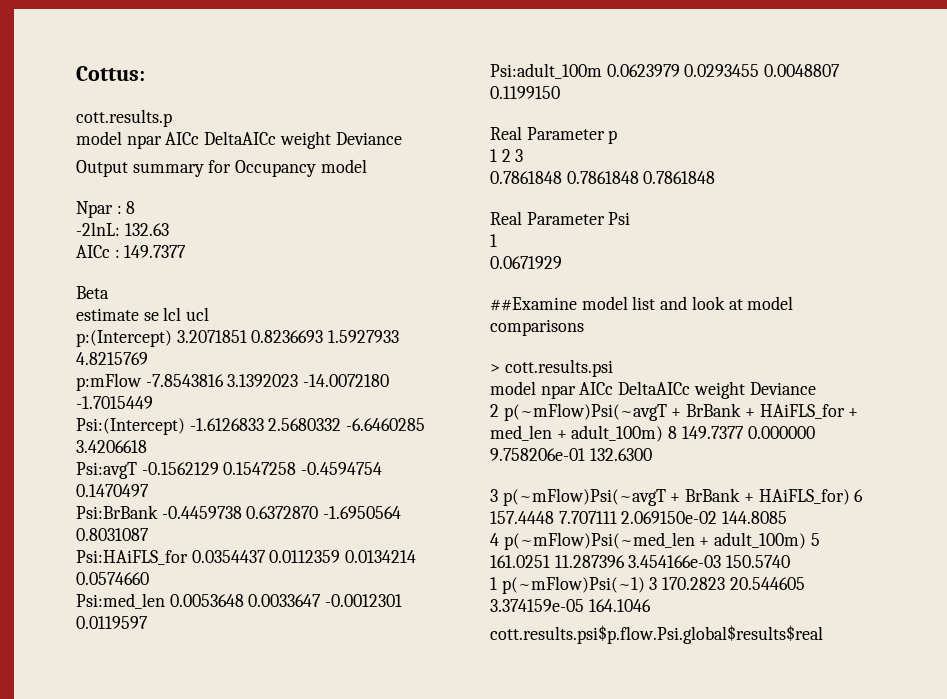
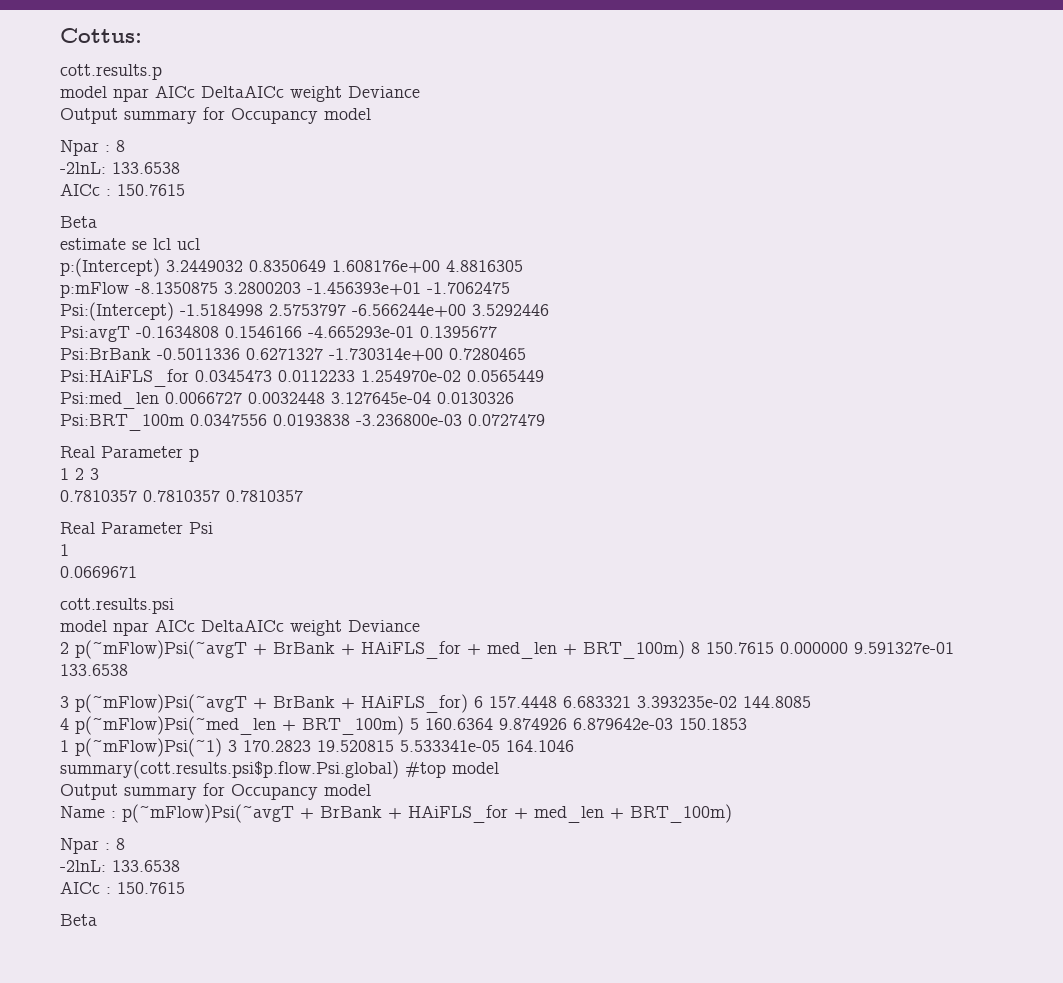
[124,223,169,236] [76,245,187,258] 132.63 // AICc : 149.7377 -> [112,162,180,174] [60,183,185,196] 133.6538 // AICc : 150.7615
[176,330,400,343] [76,352,148,365] [76,373,390,391] [76,396,153,409] [76,418,426,435] [76,440,147,453] [76,462,383,479] [76,484,149,497] [76,505,402,519] [76,528,149,541] [76,550,417,565] [76,572,149,585] [76,593,403,609] [76,616,148,629] [490,63,841,79] [490,86,560,99] 3.2071851 0.8236693 1.5927933 4.8215769 // p:mFlow -7.8543816 3.1392023 -14.0072180 -1.7015449 // Psi:(Intercept) -1.6126833 2.5680332 -6.6460285 3.4206618 // Psi:avgT -0.1562129 0.1547258 -0.4594754 0.1470497 // Psi:BrBank -0.4459738 0.6372870 -1.6950564 0.8031087 // Psi:HAiFLS_for 0.0354437 0.0112359 0.0134214 0.0574660 // Psi:med_len 0.0053648 0.0033647 -0.0012301 0.0119597 // Psi:adult_100m 0.0623979 0.0293455 0.0048807 0.1199150 -> [166,260,523,273] [60,282,510,298] [60,302,549,321] [60,326,497,342] [60,348,526,361] [60,369,544,387] [60,392,514,409] [60,414,545,431] 3.2449032 0.8350649 1.608176e+00 4.8816305 // p:mFlow -8.1350875 3.2800203 -1.456393e+01 -1.7062475 // Psi:(Intercept) -1.5184998 2.5753797 -6.566244e+00 3.5292446 // Psi:avgT -0.1634808 0.1546166 -4.665293e-01 0.1395677 // Psi:BrBank -0.5011336 0.6271327 -1.730314e+00 0.7280465 // Psi:HAiFLS_for 0.0345473 0.0112233 1.254970e-02 0.0565449 // Psi:med_len 0.0066727 0.0032448 3.127645e-04 0.0130326 // Psi:BRT_100m 0.0347556 0.0193838 -3.236800e-03 0.0727479
[490,171,716,184] 0.7861848 0.7861848 0.7861848 -> [60,490,303,502] 0.7810357 0.7810357 0.7810357
[490,256,562,269] [490,296,794,311] [490,319,584,336] [490,364,500,373] 0.0671929 // ##Examine model list and look at model comparisons // > -> [60,566,137,578] 0.0669671 //
[571,425,815,442] [490,448,652,461] adult_100m) 8 149.7377 0.000000 9.758206e-01 132.6300 -> [583,640,954,659] [60,664,128,676] BRT_100m) 8 150.7615 0.000000 9.591327e-01 133.6538
[558,511,718,524] 7.707111 2.069150e-02 -> [563,696,737,708] 6.683321 3.393235e-02
[714,532,820,549] [490,555,791,568] adult_100m) 5 161.0251 11.287396 3.454166e-03 150.5740 -> [302,716,747,735] BRT_100m) 5 160.6364 9.874926 6.879642e-03 150.1853
[729,577,805,590] [490,599,584,612] 20.544605 3.374159e-05 -> [317,740,500,752] 19.520815 5.533341e-05
[490,625,823,644] cott.results.psi$p.flow.Psi.global$results$real -> [60,760,499,779] [60,783,371,800] [60,804,732,823] [60,838,125,854] [60,860,180,872] [60,881,185,894] [60,914,97,926] summary(cott.results.psi$p.flow.Psi.global) #top model // Output summary for Occupancy model // Name : p(~mFlow)Psi(~avgT + BrBank + HAiFLS_for + med_len + BRT_100m) // Npar : 8 // -2lnL: 133.6538 // AICc : 150.7615 // Beta

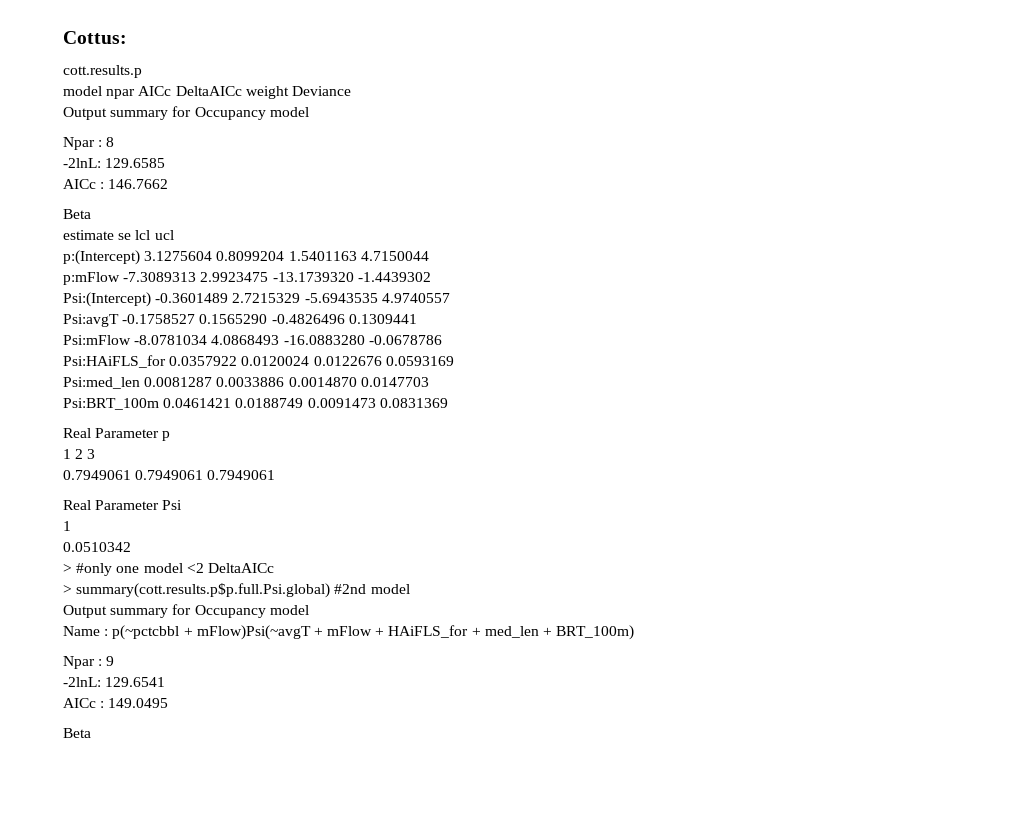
[112,162,180,174] [60,183,185,196] 133.6538 // AICc : 150.7615 -> [105,158,166,168] [63,179,169,189] 129.6585 // AICc : 146.7662
[166,260,523,273] [60,282,510,298] [60,302,549,321] [60,326,497,342] [60,348,526,361] [60,369,544,387] [60,392,514,409] [60,414,545,431] 3.2449032 0.8350649 1.608176e+00 4.8816305 // p:mFlow -8.1350875 3.2800203 -1.456393e+01 -1.7062475 // Psi:(Intercept) -1.5184998 2.5753797 -6.566244e+00 3.5292446 // Psi:avgT -0.1634808 0.1546166 -4.665293e-01 0.1395677 // Psi:BrBank -0.5011336 0.6271327 -1.730314e+00 0.7280465 // Psi:HAiFLS_for 0.0345473 0.0112233 1.254970e-02 0.0565449 // Psi:med_len 0.0066727 0.0032448 3.127645e-04 0.0130326 // Psi:BRT_100m 0.0347556 0.0193838 -3.236800e-03 0.0727479 -> [144,251,429,261] [63,272,431,285] [63,292,450,307] [63,314,417,327] [63,335,442,345] [63,355,454,368] [63,377,429,389] [63,398,448,410] 3.1275604 0.8099204 1.5401163 4.7150044 // p:mFlow -7.3089313 2.9923475 -13.1739320 -1.4439302 // Psi:(Intercept) -0.3601489 2.7215329 -5.6943535 4.9740557 // Psi:avgT -0.1758527 0.1565290 -0.4826496 0.1309441 // Psi:mFlow -8.0781034 4.0868493 -16.0883280 -0.0678786 // Psi:HAiFLS_for 0.0357922 0.0120024 0.0122676 0.0593169 // Psi:med_len 0.0081287 0.0033886 0.0014870 0.0147703 // Psi:BRT_100m 0.0461421 0.0188749 0.0091473 0.0831369
[60,490,303,502] 0.7810357 0.7810357 0.7810357 -> [63,470,276,480] 0.7949061 0.7949061 0.7949061
[60,566,137,578] [60,598,174,614] [60,619,420,636] [60,640,954,659] [60,664,128,676] [60,694,811,713] [60,716,747,735] [60,738,574,757] [60,760,446,779] 0.0669671 // cott.results.psi // model npar AICc DeltaAICc weight Deviance // 2 p(~mFlow)Psi(~avgT + BrBank + HAiFLS_for + med_len + BRT_100m) 8 150.7615 0.000000 9.591327e-01 133.6538 // 3 p(~mFlow)Psi(~avgT + BrBank + HAiFLS_for) 6 157.4448 6.683321 3.393235e-02 144.8085 // 4 p(~mFlow)Psi(~med_len + BRT_100m) 5 160.6364 9.874926 6.879642e-03 150.1853 // 1 p(~mFlow)Psi(~1) 3 170.2823 19.520815 5.533341e-05 164.1046 // summary(cott.results.psi$p.flow.Psi.global) #top -> [63,542,131,552] [63,563,274,576] [63,583,367,598] 0.0510342 // > #only one model <2 DeltaAICc // > summary(cott.results.p$p.full.Psi.global) #2nd
[122,804,382,823] p(~mFlow)Psi(~avgT + BrBank -> [112,625,373,640] p(~pctcbbl + mFlow)Psi(~avgT + mFlow
[116,838,125,850] [60,860,180,872] [60,881,185,894] 8 // -2lnL: 133.6538 // AICc : 150.7615 -> [106,656,115,666] [63,677,166,687] [63,698,169,708] 9 // -2lnL: 129.6541 // AICc : 149.0495

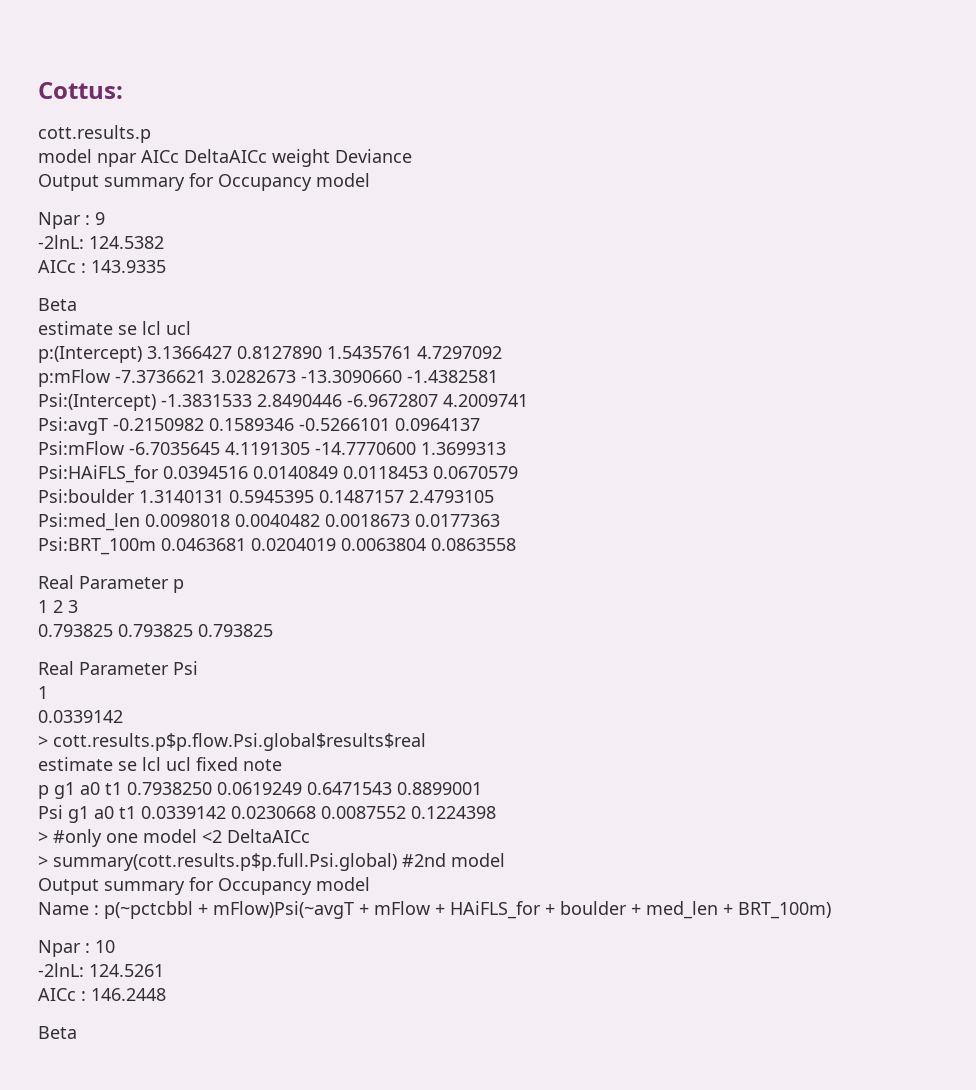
[106,137,115,147] [63,158,166,168] [63,179,169,189] 8 // -2lnL: 129.6585 // AICc : 146.7662 -> [95,212,105,225] [38,235,164,249] [38,260,166,273] 9 // -2lnL: 124.5382 // AICc : 143.9335
[144,251,429,261] [63,272,431,285] [63,292,450,307] [63,314,417,327] [63,335,442,345] [63,355,454,368] [63,377,429,389] [63,398,448,410] 3.1275604 0.8099204 1.5401163 4.7150044 // p:mFlow -7.3089313 2.9923475 -13.1739320 -1.4439302 // Psi:(Intercept) -0.3601489 2.7215329 -5.6943535 4.9740557 // Psi:avgT -0.1758527 0.1565290 -0.4826496 0.1309441 // Psi:mFlow -8.0781034 4.0868493 -16.0883280 -0.0678786 // Psi:HAiFLS_for 0.0357922 0.0120024 0.0122676 0.0593169 // Psi:med_len 0.0081287 0.0033886 0.0014870 0.0147703 // Psi:BRT_100m 0.0461421 0.0188749 0.0091473 0.0831369 -> [147,346,502,359] [38,369,498,387] [38,393,528,411] [38,417,480,435] [38,441,506,455] [38,465,518,483] [38,489,494,503] [38,513,500,531] [38,537,516,555] 3.1366427 0.8127890 1.5435761 4.7297092 // p:mFlow -7.3736621 3.0282673 -13.3090660 -1.4382581 // Psi:(Intercept) -1.3831533 2.8490446 -6.9672807 4.2009741 // Psi:avgT -0.2150982 0.1589346 -0.5266101 0.0964137 // Psi:mFlow -6.7035645 4.1191305 -14.7770600 1.3699313 // Psi:HAiFLS_for 0.0394516 0.0140849 0.0118453 0.0670579 // Psi:boulder 1.3140131 0.5945395 0.1487157 2.4793105 // Psi:med_len 0.0098018 0.0040482 0.0018673 0.0177363 // Psi:BRT_100m 0.0463681 0.0204019 0.0063804 0.0863558
[63,470,276,480] 0.7949061 0.7949061 0.7949061 -> [38,624,273,637] 0.793825 0.793825 0.793825
[63,542,131,552] 0.0510342 -> [38,710,123,723] [38,733,426,751] [38,757,282,771] [38,782,482,799] [38,805,496,823] 0.0339142 // > cott.results.p$p.flow.Psi.global$results$real // estimate se lcl ucl fixed note // p g1 a0 t1 0.7938250 0.0619249 0.6471543 0.8899001 // Psi g1 a0 t1 0.0339142 0.0230668 0.0087552 0.1224398
(481, 631) none -> [560,901,641,915] boulder +
[106,656,115,666] [63,677,166,687] [63,698,169,708] 9 // -2lnL: 129.6541 // AICc : 149.0495 -> [95,940,115,953] [38,963,164,977] [38,988,166,1001] 10 // -2lnL: 124.5261 // AICc : 146.2448

